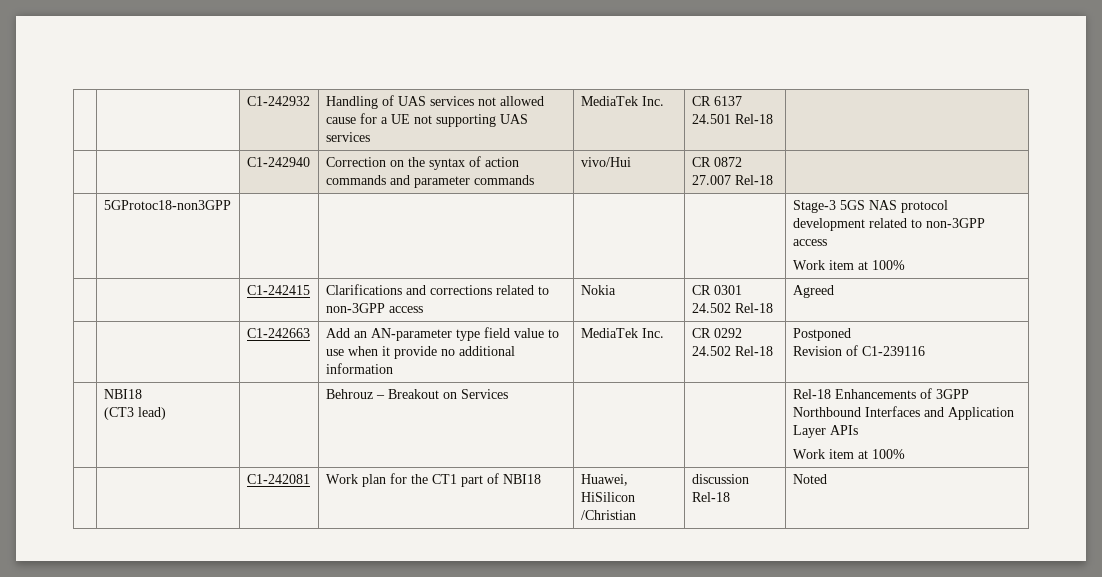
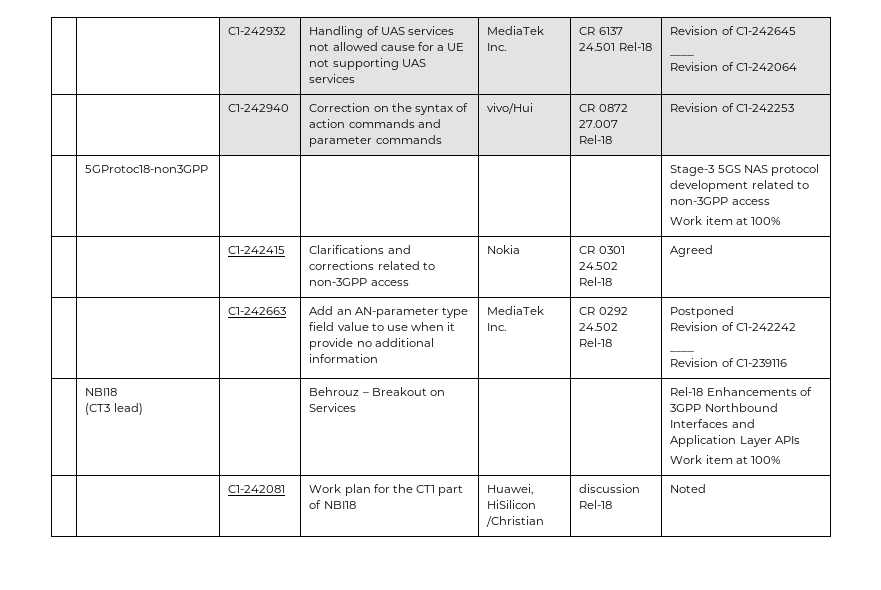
(773, 119) none -> [670,26,796,35] [670,55,695,56] [670,62,797,71] Revision of C1-242645 // ____ // Revision of C1-242064
(773, 180) none -> [670,103,794,112] Revision of C1-242253
(851, 334) none -> [670,322,796,331] [670,351,695,352] // Revision of C1-242242 // ____

